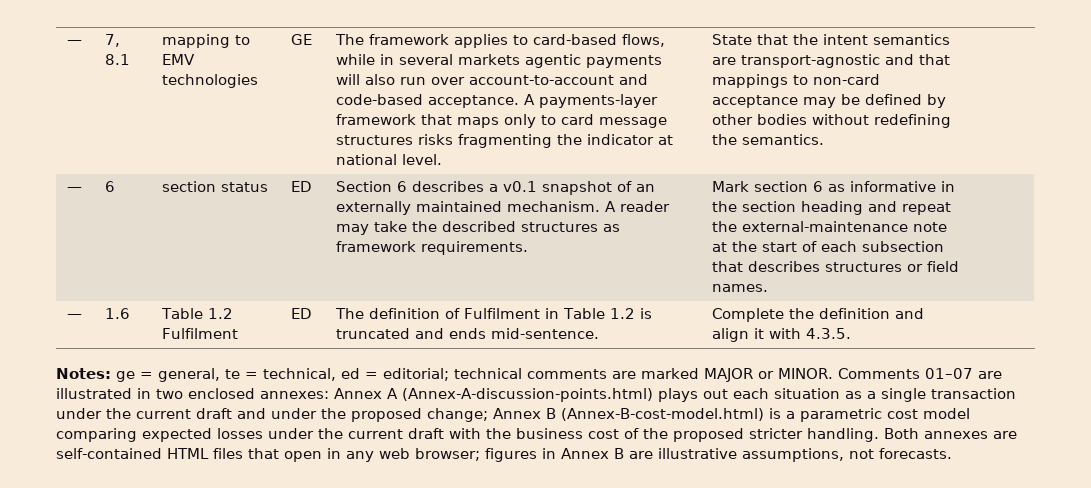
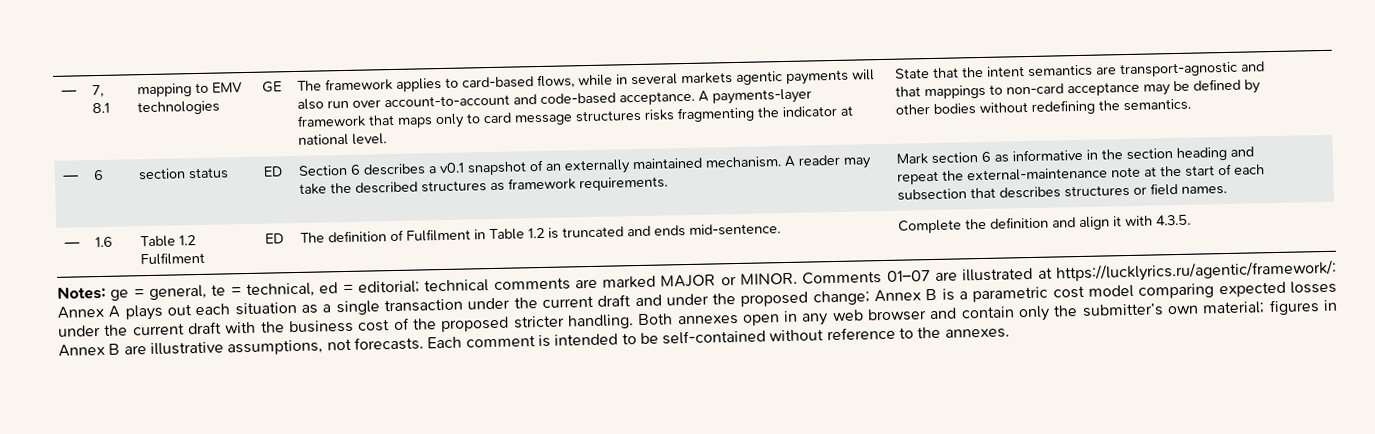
[137,388,329,399] in two enclosed annexes: -> [1037,259,1338,283] at https://lucklyrics.ru/agentic/framework/:
[402,388,653,402] (Annex-A-discussion-points.html) -> (121, 311) none
[561,408,764,421] (Annex-B-cost-model.html) -> (938, 294) none
[993,431,1017,439] [56,448,480,462] are self-contained HTML files that open in any web browser; -> [742,301,1266,326] open in any web browser and contain only the submitter’s own material;
(952, 453) none -> [427,326,1010,349] Each comment is intended to be self-contained without reference to the annexes.

